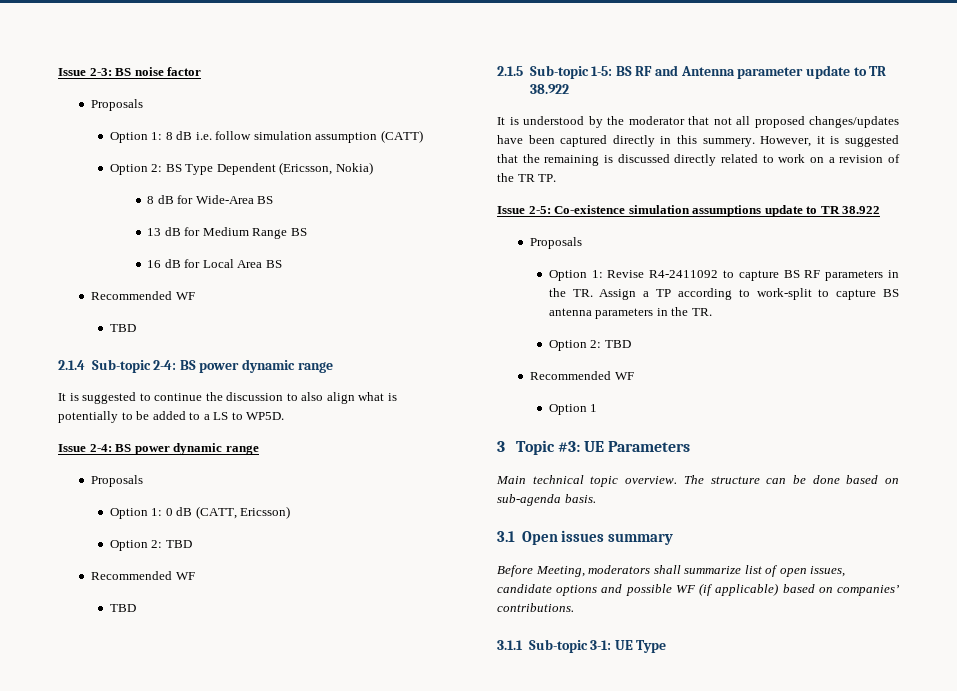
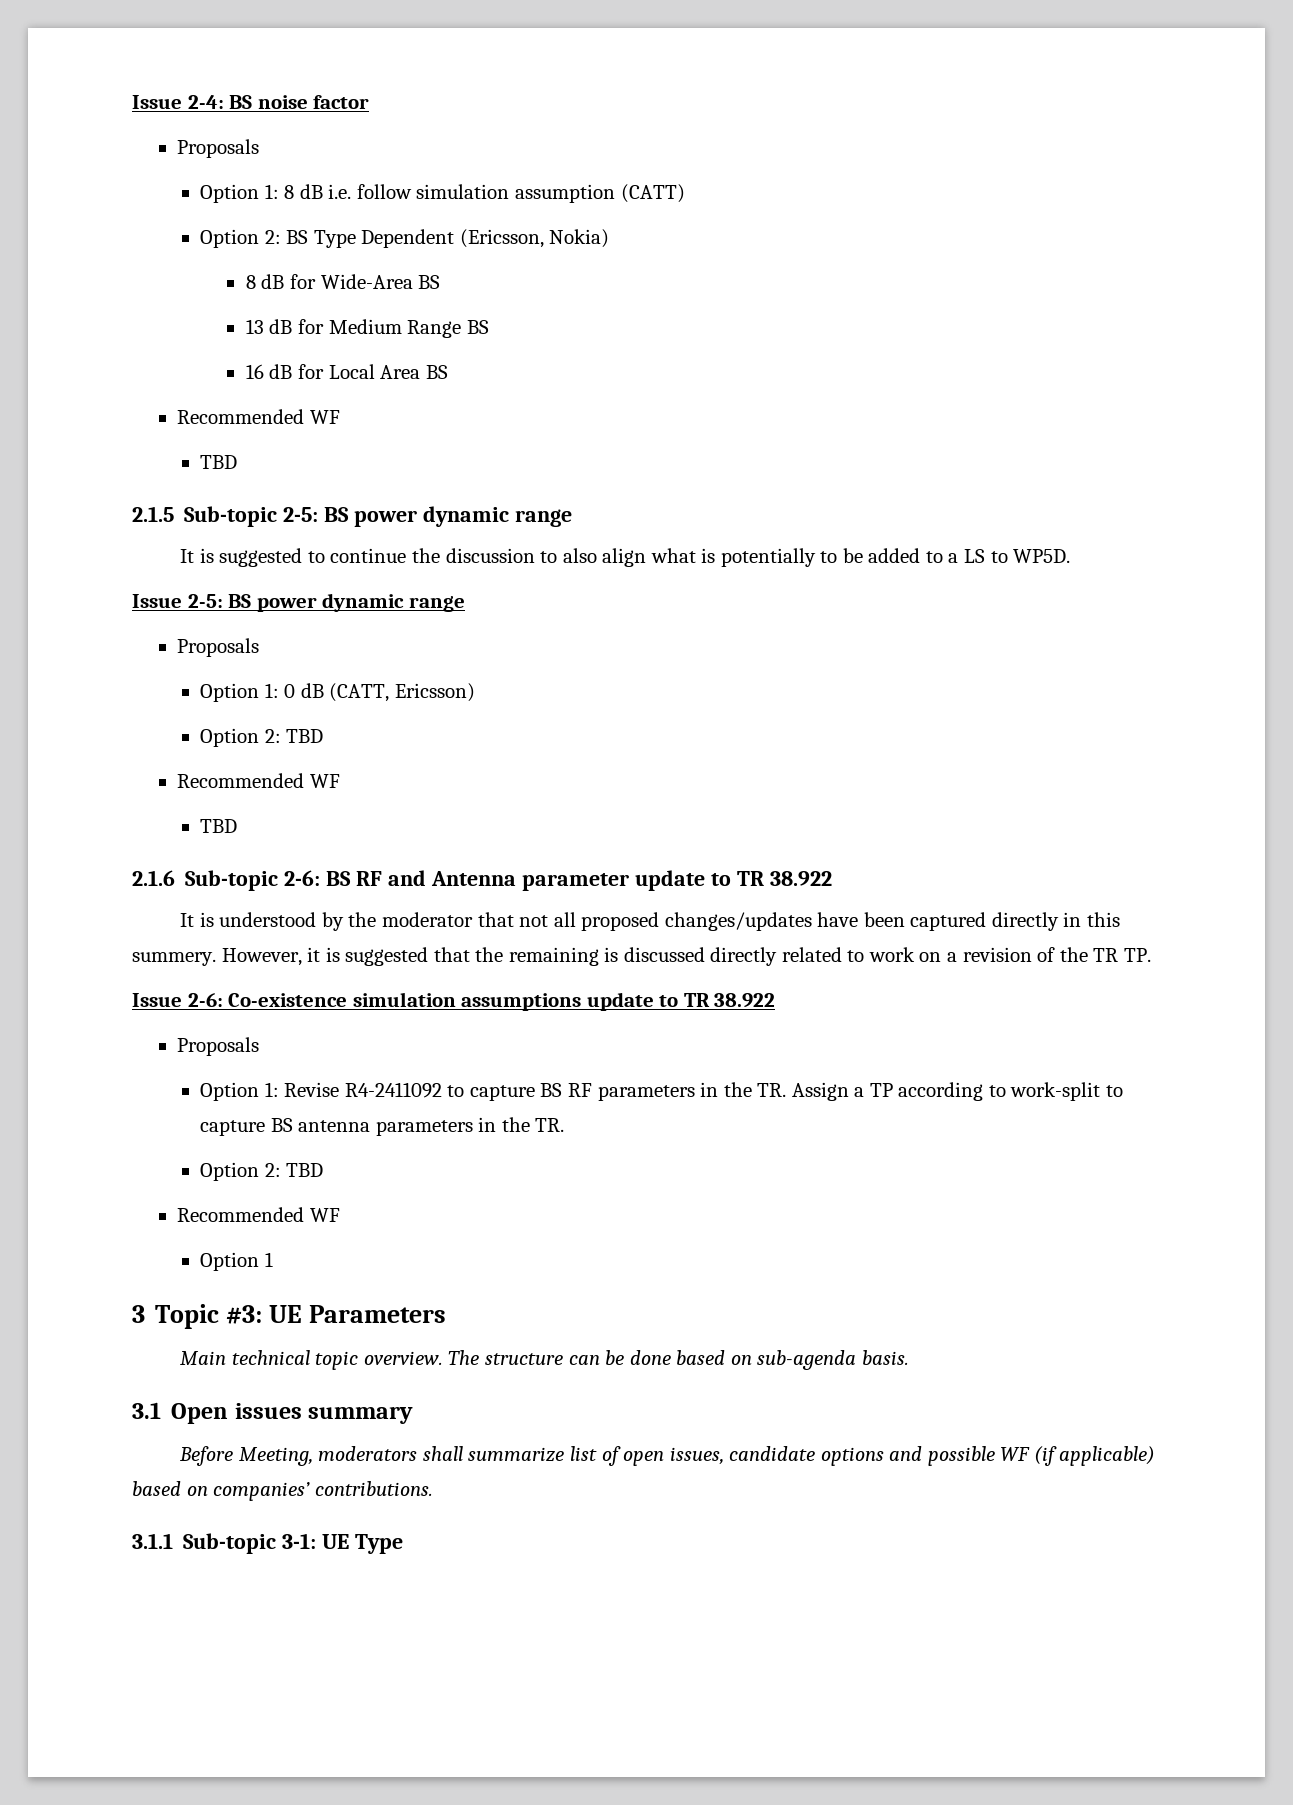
[58,68,112,76] Issue 2-3: -> [132,95,224,109] Issue 2-4:
[58,359,177,373] 2.1.4 Sub-topic 2-4: -> [132,506,319,527] 2.1.5 Sub-topic 2-5:
[89,444,112,452] 2-4: -> [187,594,223,608] 2-5:
[497,65,613,79] 2.1.5 Sub-topic 1-5: -> [132,870,321,891] 2.1.6 Sub-topic 2-6:
[528,206,551,214] 2-5: -> [187,993,223,1007] 2-6:

